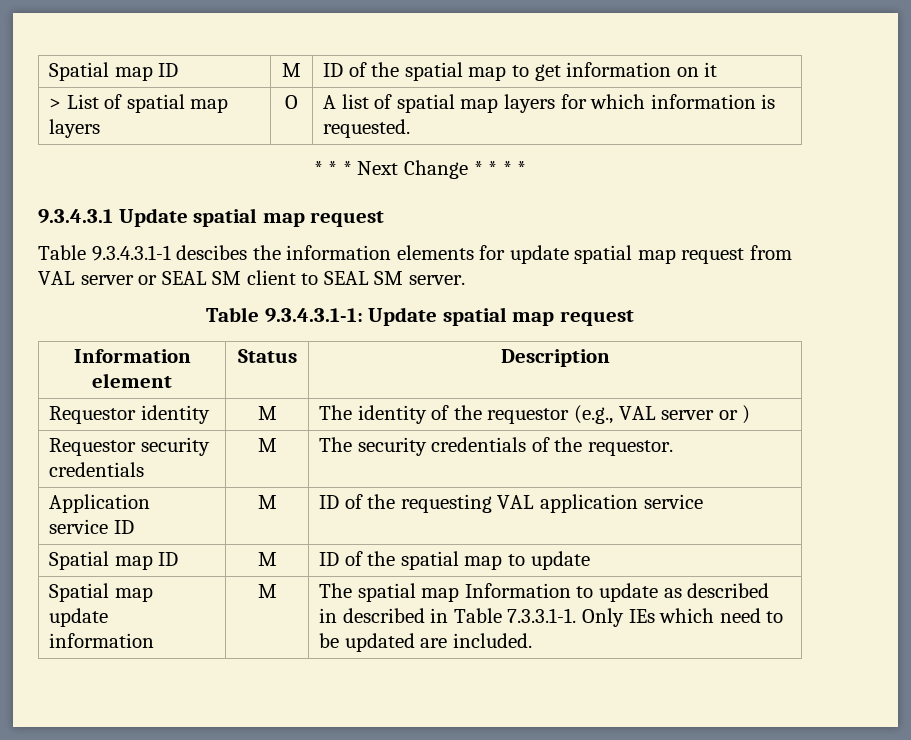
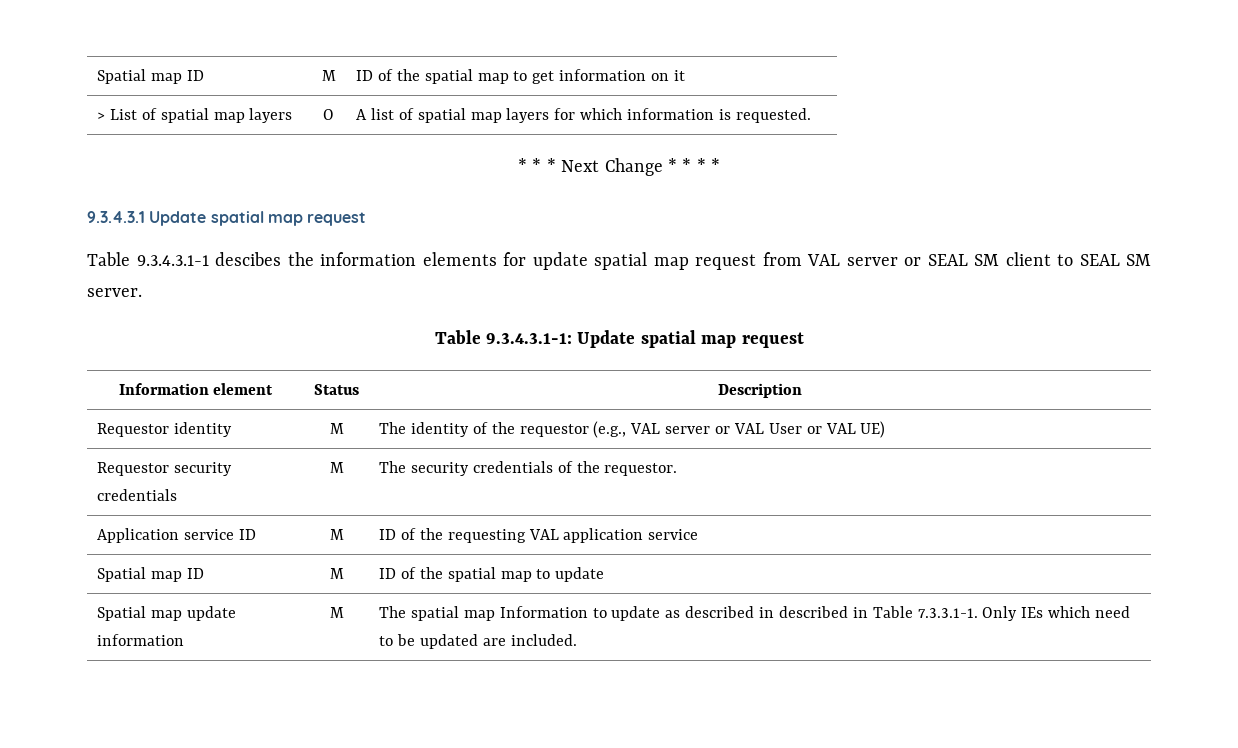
[742,405,751,424] ) -> [733,421,886,438] VAL User or VAL UE)

